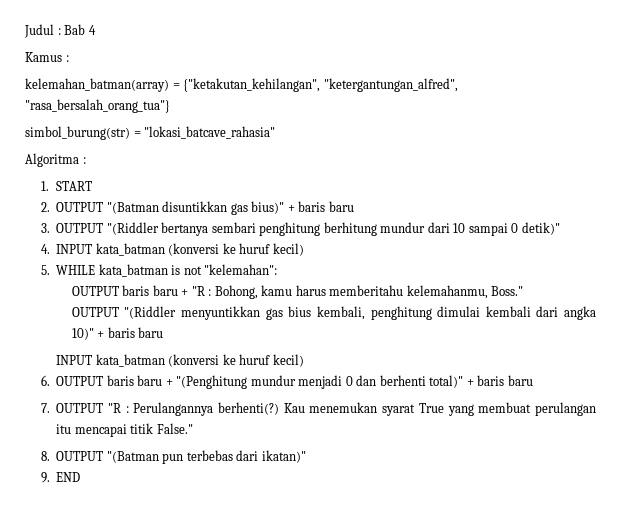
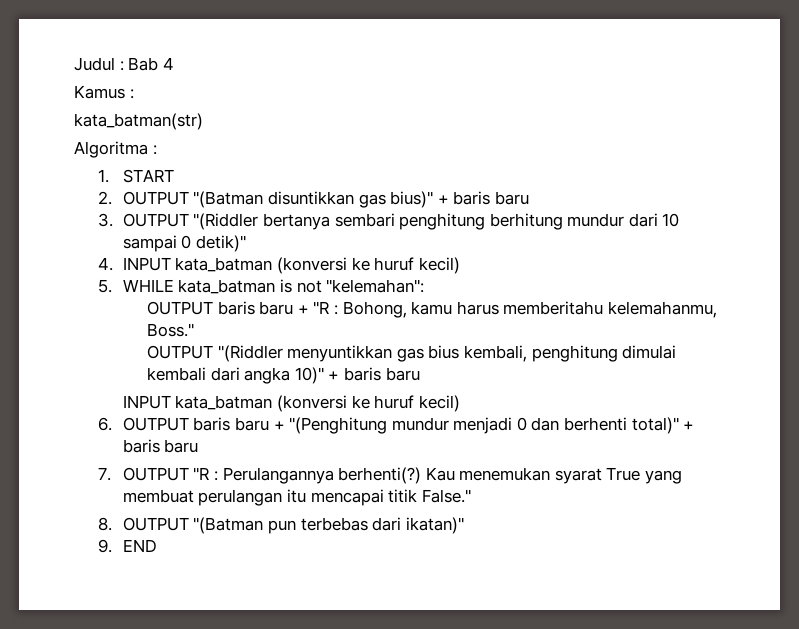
[25,78,458,92] [25,99,170,113] [25,126,276,140] kelemahan_batman(array) = {"ketakutan_kehilangan", "ketergantungan_alfred", "rasa_bersalah_orang_tua"} // simbol_burung(str) = "lokasi_batcave_rahasia" -> [74,113,203,130] kata_batman(str)

